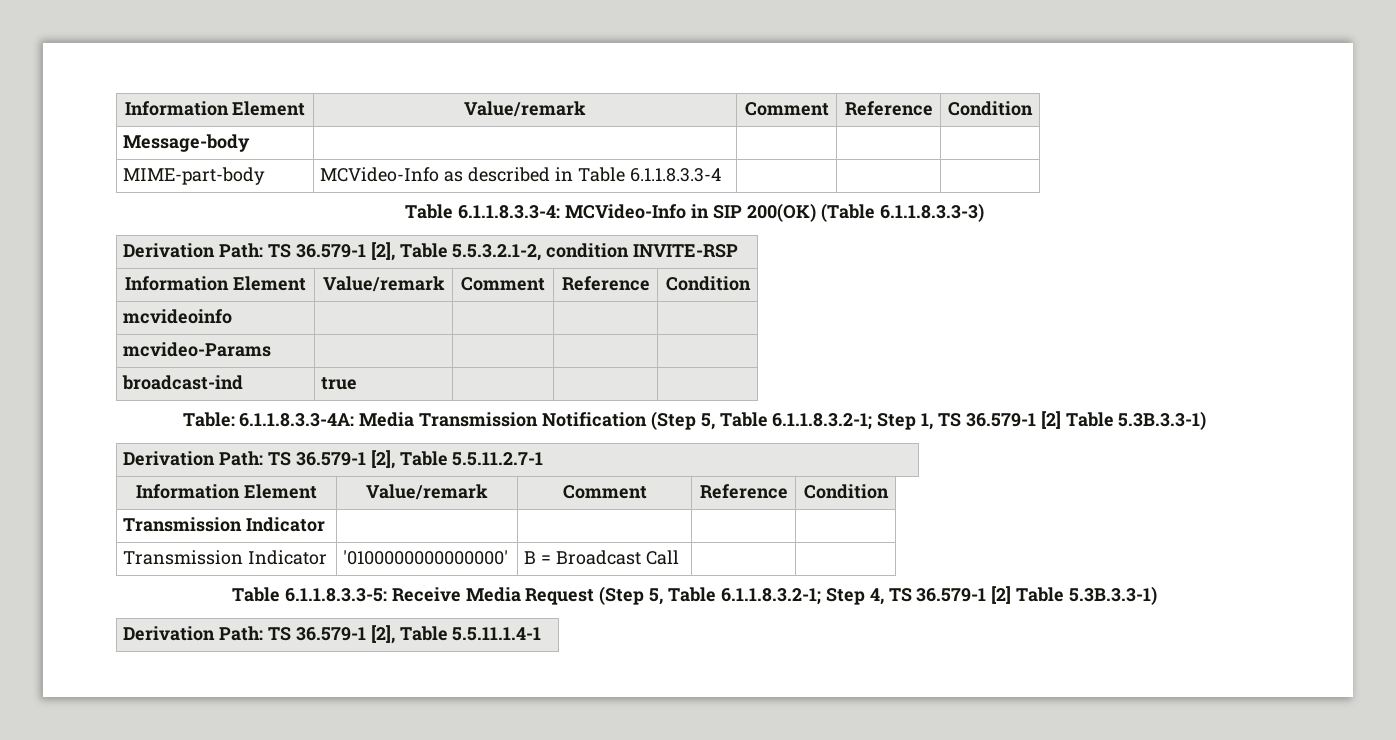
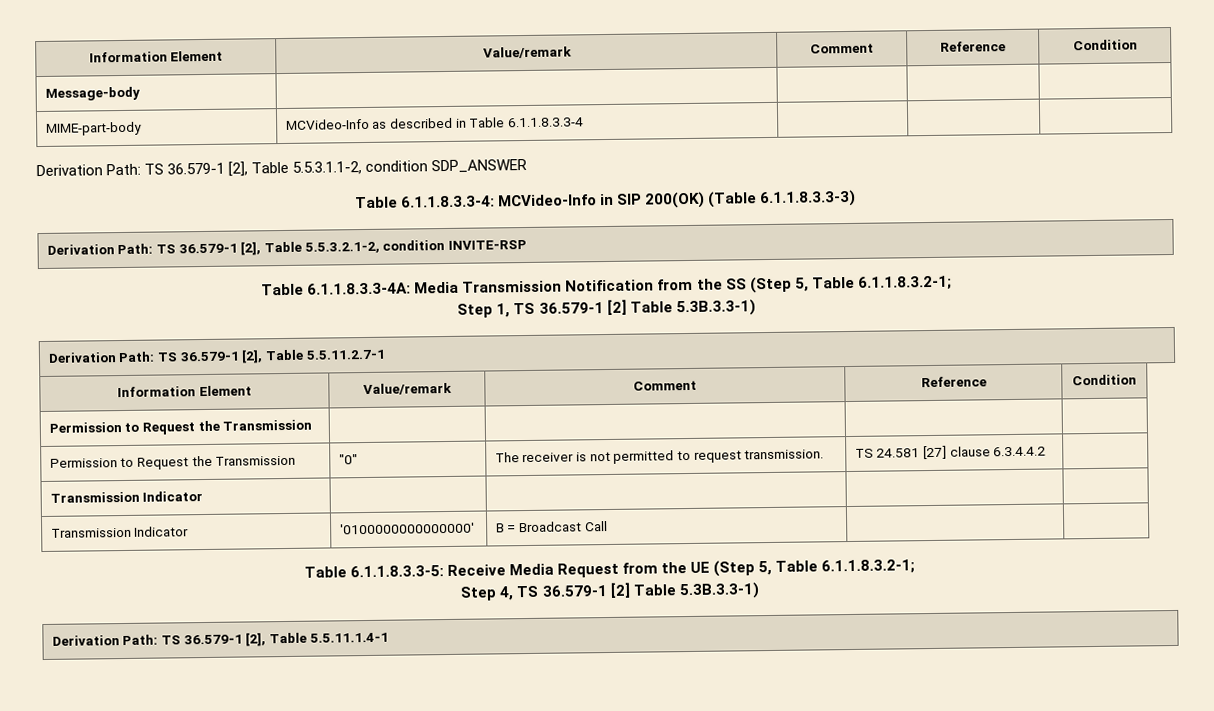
(721, 175) none -> [36,158,528,177] // Derivation Path: TS 36.579-1 [2], Table 5.5.3.1.1-2, condition SDP_ANSWER
[125,276,306,291] [322,276,445,292] [461,277,545,291] [561,276,650,291] [665,276,751,291] [123,309,233,324] [123,342,272,357] [122,375,244,390] [321,377,358,390] [182,412,235,427] // Information Element | Value/remark | Comment | Reference | Condition // mcvideoinfo | | | | // mcvideo-Params | | | | // broadcast-ind | true | | | // Table: -> [261,283,305,296] // Table
[650,411,873,430] (Step 5, Table 6.1.1.8.3.2-1; -> [657,275,952,294] from the SS (Step 5, Table 6.1.1.8.3.2-1; //
(889, 491) none -> [48,419,313,435] [49,455,297,470] [338,454,358,465] [494,449,825,464] [854,445,1047,460] // Permission to Request the Transmission | | | | // Permission to Request the Transmission | "0" | The receiver is not permitted to request transmission. | TS 24.581 [27] clause 6.3.4.4.2 |
[599,586,821,605] (Step 5, Table 6.1.1.8.3.2-1; -> [621,559,916,577] from the UE (Step 5, Table 6.1.1.8.3.2-1; //

